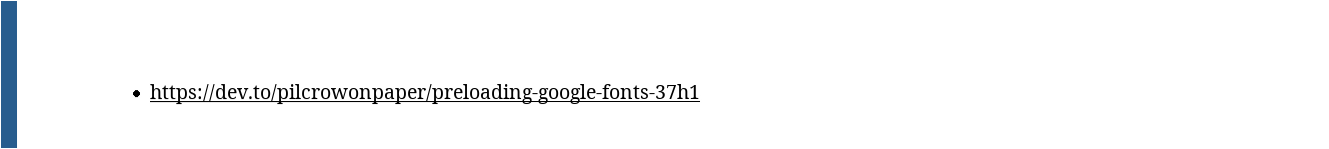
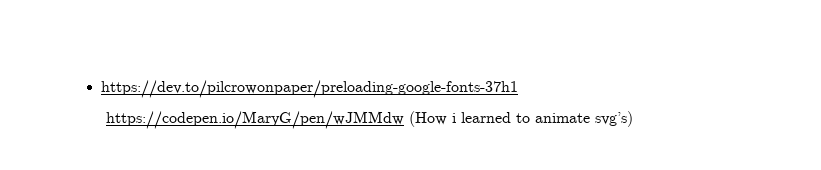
(702, 94) none -> [105,111,633,129] // https://codepen.io/MaryG/pen/wJMMdw (How i learned to animate svg’s)

